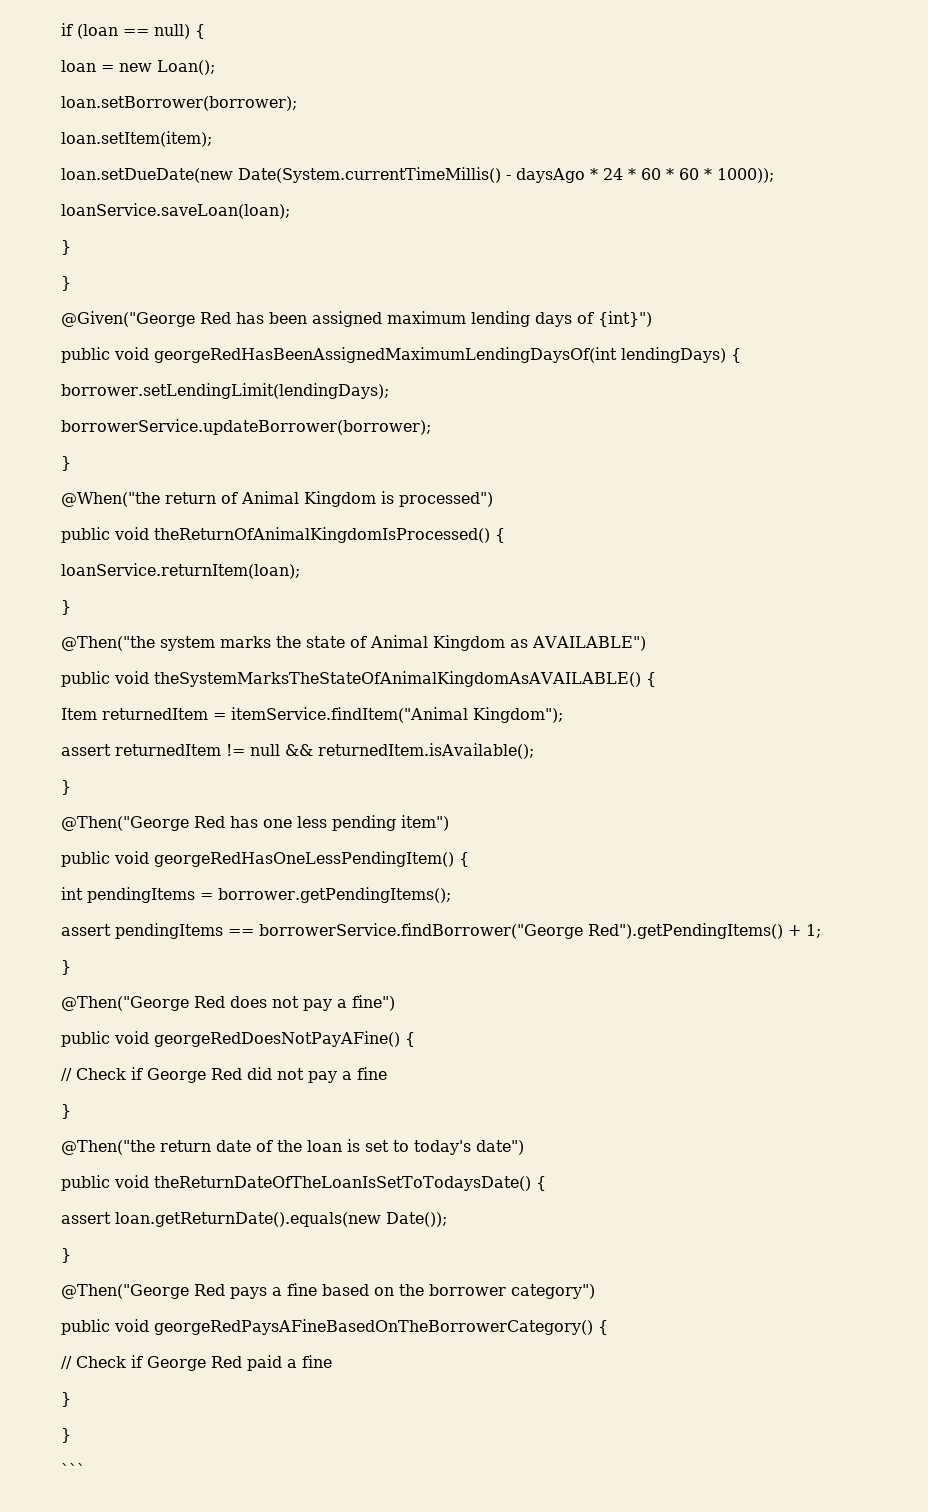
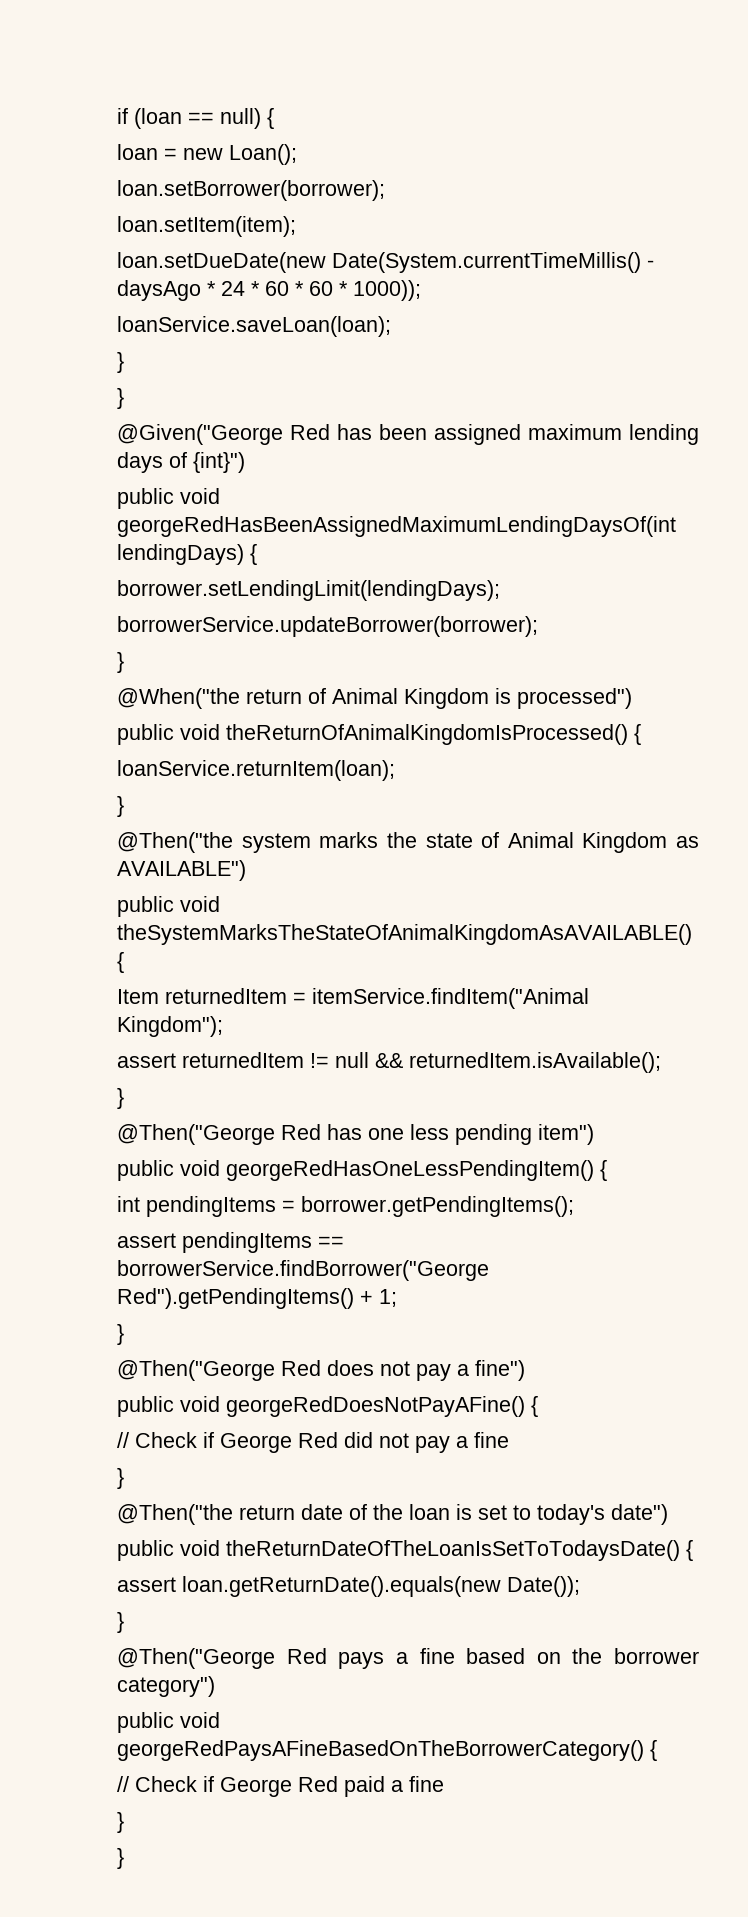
[61,1463,85,1476] // ``` -> (124, 1858) none

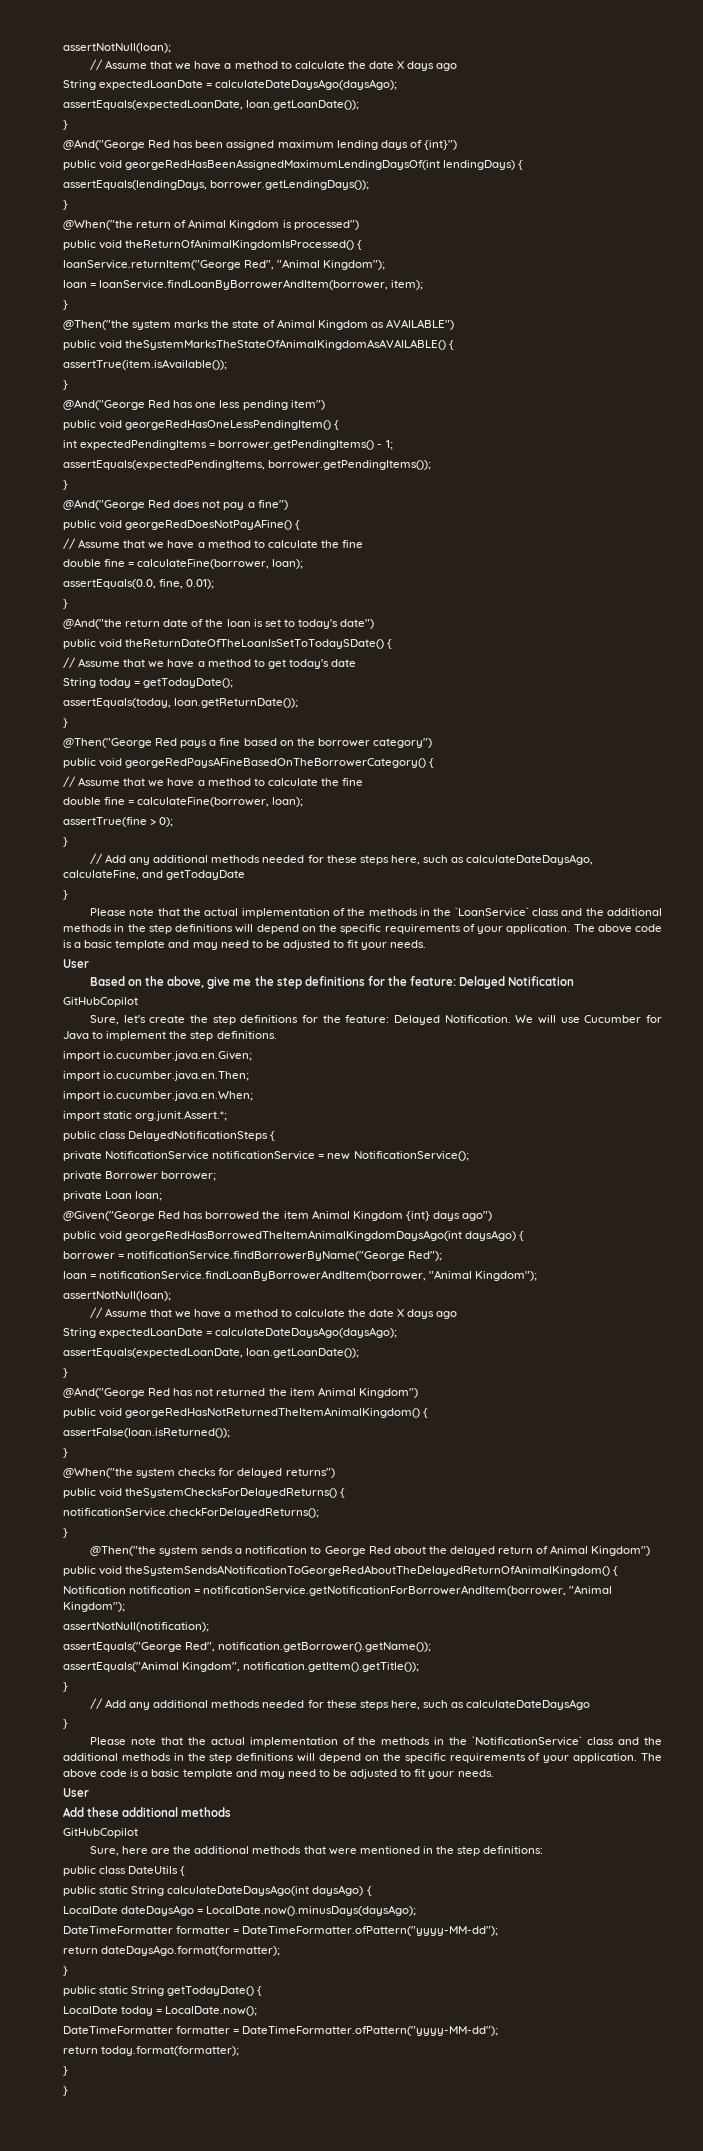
[117,108,274,129] [117,144,297,165] [117,180,385,201] [117,216,296,237] [117,252,654,273] [117,280,421,301] [117,316,391,337] [117,352,124,373] [117,388,124,409] [117,424,283,445] if (loan == null) { // loan = new Loan(); // loan.setBorrower(borrower); // loan.setItem(item); // loan.setDueDate(new Date(System.currentTimeMillis() - daysAgo * 24 * 60 * 60 * 1000)); // loanService.saveLoan(loan); // } // } // @Given("George -> [63,43,171,53] [89,59,458,71] [63,79,398,90] [63,100,360,110] [63,120,68,130] [63,139,145,150] assertNotNull(loan); // // Assume that we have a method to calculate the date X days ago // String expectedLoanDate = calculateDateDaysAgo(daysAgo); // assertEquals(expectedLoanDate, loan.getLoanDate()); // } // @And("George
[117,580,500,601] [117,616,538,637] borrower.setLendingLimit(lendingDays); // borrowerService.updateBorrower(borrower); -> [63,180,370,190] assertEquals(lendingDays, borrower.getLendingDays());
[117,760,395,781] loanService.returnItem(loan); -> [63,259,386,270] [63,279,424,290] loanService.returnItem("George Red", "Animal Kingdom"); // loan = loanService.findLoanByBorrowerAndItem(borrower, item);
[117,988,589,1009] [117,1016,223,1037] [117,1052,661,1073] [117,1088,124,1109] [117,1124,275,1145] Item returnedItem = itemService.findItem("Animal Kingdom"); // assert returnedItem != null && returnedItem.isAvailable(); // } // @Then("George -> [63,359,227,370] [63,380,68,390] [63,399,145,410] assertTrue(item.isAvailable()); // } // @And("George
[146,1196,574,1217] [117,1232,344,1253] [117,1260,489,1281] [117,1288,397,1309] [117,1324,124,1345] [117,1360,275,1381] pendingItems = borrower.getPendingItems(); // assert pendingItems == borrowerService.findBorrower("George Red").getPendingItems() + 1; // } // @Then("George -> [80,440,393,450] [63,460,432,470] [63,480,68,490] [63,499,145,510] expectedPendingItems = borrower.getPendingItems() - 1; // assertEquals(expectedPendingItems, borrower.getPendingItems()); // } // @And("George
[135,1432,509,1453] [117,1468,124,1489] [117,1504,233,1525] Check if George Red did not pay a fine // } // @Then("the -> [78,539,364,549] [63,559,304,569] [63,579,215,589] [63,599,68,609] [63,618,122,629] Assume that we have a method to calculate the fine // double fine = calculateFine(borrower, loan); // assertEquals(0.0, fine, 0.01); // } // @And("the
[226,1540,693,1561] [117,1576,580,1597] theReturnDateOfTheLoanIsSetToTodaysDate() { // assert loan.getReturnDate().equals(new Date()); -> [125,639,393,649] [63,657,357,669] [63,678,234,688] [63,698,299,708] theReturnDateOfTheLoanIsSetToTodaySDate() { // // Assume that we have a method to get today's date // String today = getTodayDate(); // assertEquals(today, loan.getReturnDate());
[135,1776,444,1797] Check if George Red paid a fine -> [78,777,364,787] [63,797,304,807] [63,817,174,827] [63,837,68,847] [89,853,594,865] [63,870,246,880] [63,890,68,900] [89,907,663,918] [63,924,662,934] [63,940,427,950] [63,959,89,968] [89,976,575,989] [63,997,138,1007] [89,1015,662,1025] [63,1031,277,1041] [63,1051,253,1061] [63,1071,250,1081] [63,1091,254,1101] [63,1110,228,1121] [63,1131,276,1141] [63,1151,469,1161] [63,1171,217,1181] [63,1191,163,1201] [63,1210,493,1221] [63,1230,525,1241] [63,1251,443,1261] [63,1270,538,1281] [63,1291,171,1301] [89,1307,458,1319] [63,1327,398,1338] [63,1348,360,1358] [63,1368,68,1378] [63,1387,418,1398] [63,1407,429,1418] [63,1428,230,1438] [63,1448,68,1458] [63,1468,335,1478] [63,1488,346,1498] [63,1508,319,1518] [63,1528,68,1538] [89,1545,651,1556] [63,1565,619,1576] [63,1585,613,1596] [63,1602,125,1612] [63,1622,209,1632] [63,1642,432,1652] [63,1661,420,1672] [63,1682,68,1692] [89,1698,591,1710] [63,1719,68,1729] [89,1736,662,1747] [63,1753,663,1763] [63,1769,494,1779] [63,1788,89,1797] [63,1807,232,1817] [63,1828,138,1838] [89,1846,544,1856] [63,1866,186,1876] [63,1885,372,1896] [63,1905,417,1916] [63,1926,499,1936] [63,1945,281,1956] [63,1966,68,1976] [63,1986,263,1996] [63,2006,258,2016] [63,2026,499,2036] [63,2046,240,2056] Assume that we have a method to calculate the fine // double fine = calculateFine(borrower, loan); // assertTrue(fine > 0); // } // // Add any additional methods needed for these steps here, such as calculateDateDaysAgo, calculateFine, and getTodayDate // } // Please note that the actual implementation of the methods in the `LoanService` class and the additional methods in the step definitions will depend on the specific requirements of your application. The above code is a basic template and may need to be adjusted to fit your needs. // User // Based on the above, give me the step definitions for the feature: Delayed Notification // GitHubCopilot // Sure, let's create the step definitions for the feature: Delayed Notification. We will use Cucumber for Java to implement the step definitions. // import io.cucumber.java.en.Given; // import io.cucumber.java.en.Then; // import io.cucumber.java.en.When; // import static org.junit.Assert.*; // public class DelayedNotificationSteps { // private NotificationService notificationService = new NotificationService(); // private Borrower borrower; // private Loan loan; // @Given("George Red has borrowed the item Animal Kingdom {int} days ago") // public void georgeRedHasBorrowedTheItemAnimalKingdomDaysAgo(int daysAgo) { // borrower = notificationService.findBorrowerByName("George Red"); // loan = notificationService.findLoanByBorrowerAndItem(borrower, "Animal Kingdom"); // assertNotNull(loan); // // Assume that we have a method to calculate the date X days ago // String expectedLoanDate = calculateDateDaysAgo(daysAgo); // assertEquals(expectedLoanDate, loan.getLoanDate()); // } // @And("George Red has not returned the item Animal Kingdom") // public void georgeRedHasNotReturnedTheItemAnimalKingdom() { // assertFalse(loan.isReturned()); // } // @When("the system checks for delayed returns") // public void theSystemChecksForDelayedReturns() { // notificationService.checkForDelayedReturns(); // } // @Then("the system sends a notification to George Red about the delayed return of Animal Kingdom") // public void theSystemSendsANotificationToGeorgeRedAboutTheDelayedReturnOfAnimalKingdom() { // Notification notification = notificationService.getNotificationForBorrowerAndItem(borrower, "Animal Kingdom"); // assertNotNull(notification); // assertEquals("George Red", notification.getBorrower().getName()); // assertEquals("Animal Kingdom", notification.getItem().getTitle()); // } // // Add any additional methods needed for these steps here, such as calculateDateDaysAgo // } // Please note that the actual implementation of the methods in the `NotificationService` class and the additional methods in the step definitions will depend on the specific requirements of your application. The above code is a basic template and may need to be adjusted to fit your needs. // User // Add these additional methods // GitHubCopilot // Sure, here are the additional methods that were mentioned in the step definitions: // public class DateUtils { // public static String calculateDateDaysAgo(int daysAgo) { // LocalDate dateDaysAgo = LocalDate.now().minusDays(daysAgo); // DateTimeFormatter formatter = DateTimeFormatter.ofPattern("yyyy-MM-dd"); // return dateDaysAgo.format(formatter); // } // public static String getTodayDate() { // LocalDate today = LocalDate.now(); // DateTimeFormatter formatter = DateTimeFormatter.ofPattern("yyyy-MM-dd"); // return today.format(formatter);

